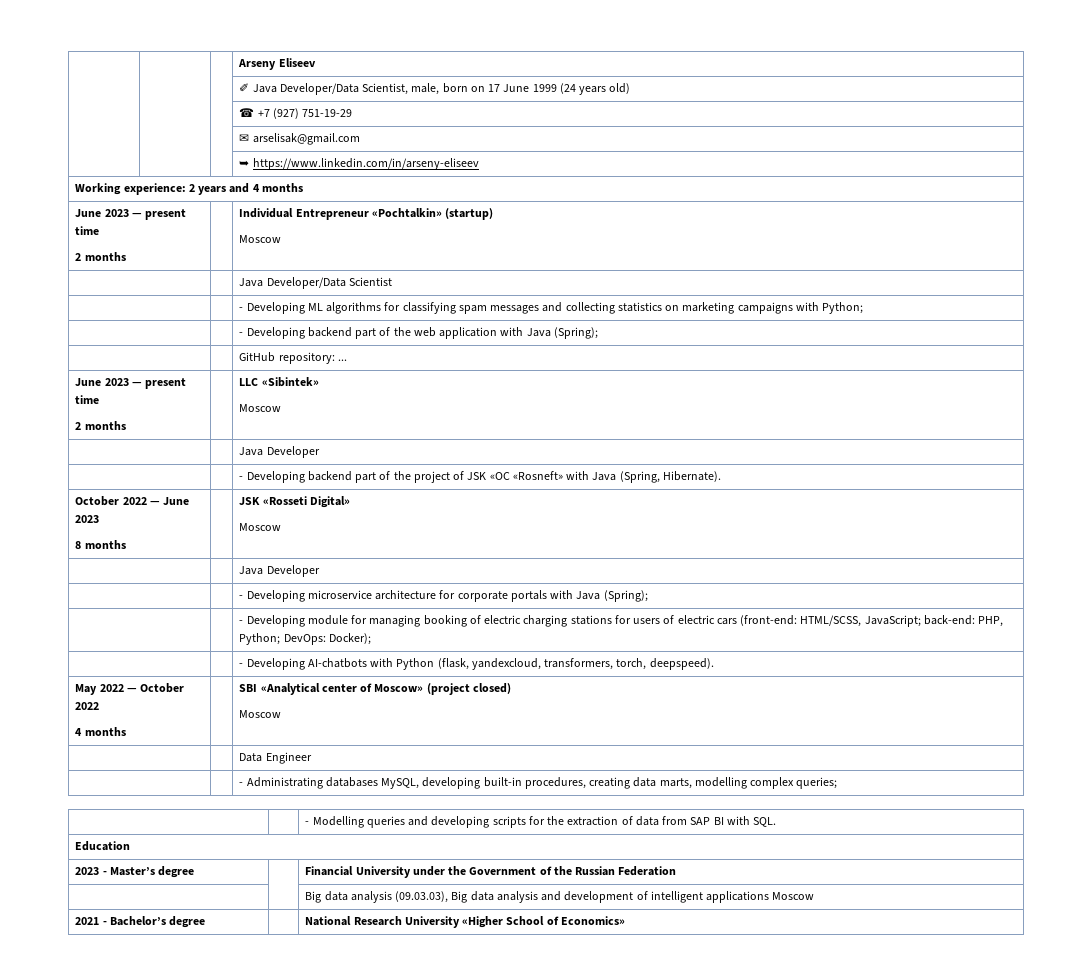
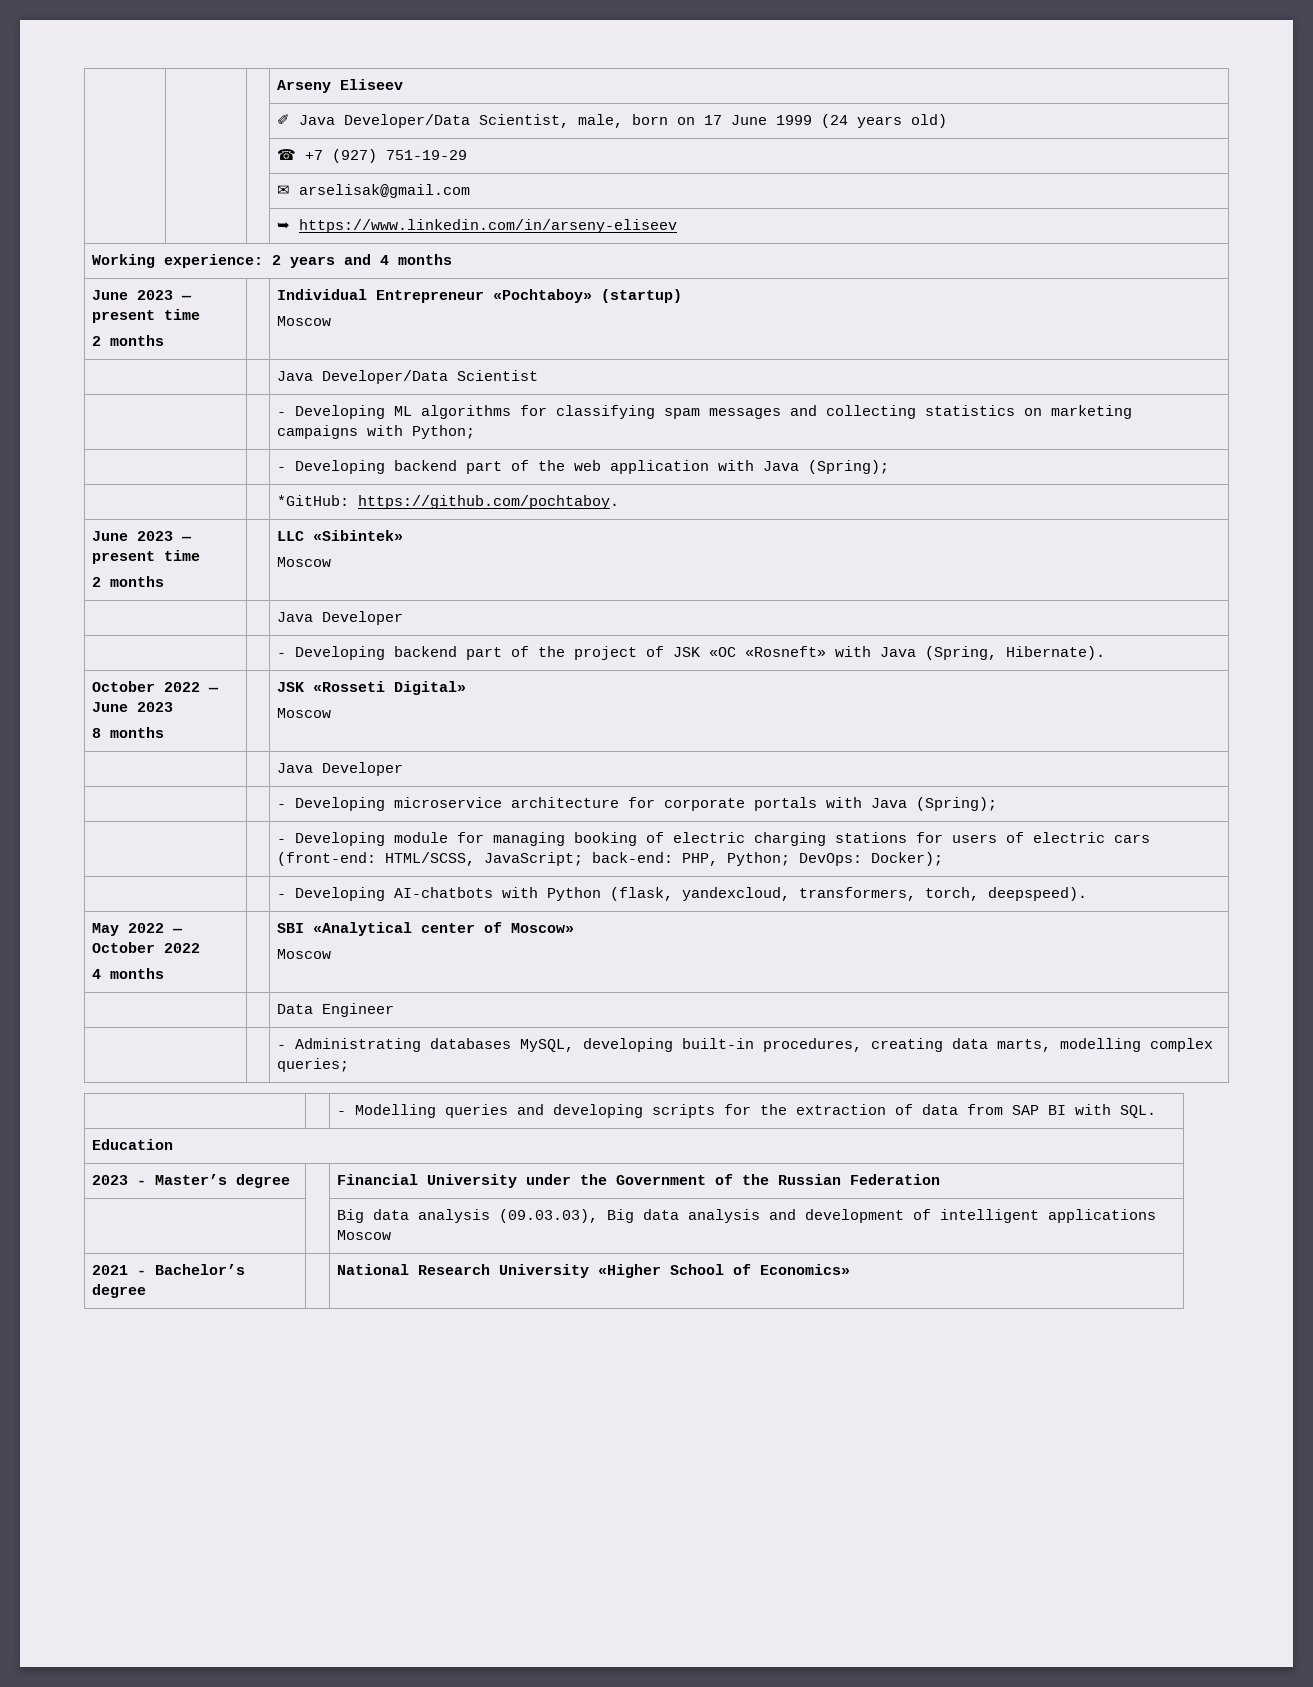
[371,208,442,218] «Pochtalkin» -> [493,289,593,303] «Pochtaboy»
[239,352,347,364] GitHub repository: ... -> [277,495,620,509] *GitHub: https://github.com/pochtaboy.
[426,683,511,695] (project closed) -> (575, 928) none

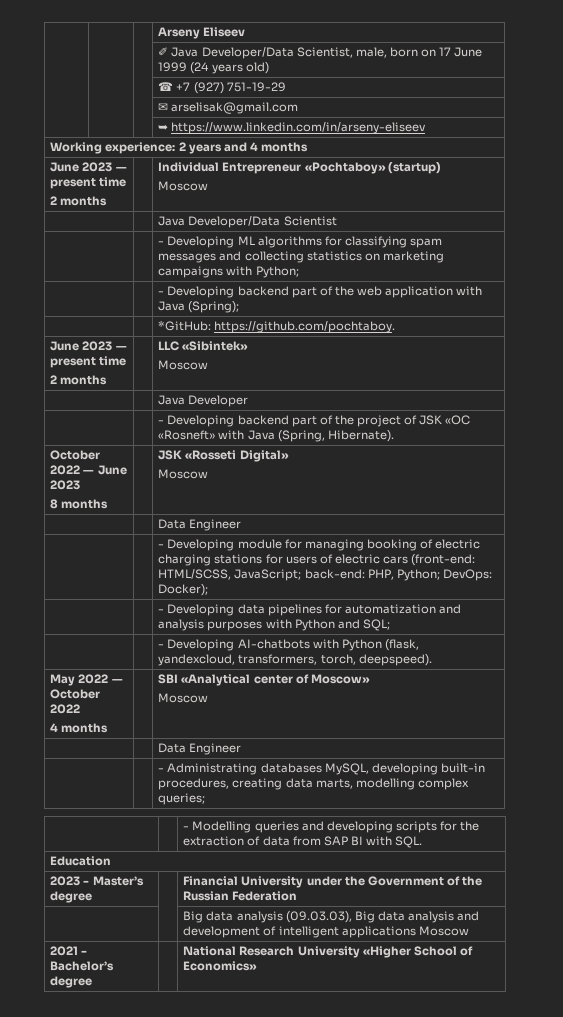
[277,762,404,776] [277,797,998,811] Java Developer // | | - Developing microservice architecture for corporate portals with Java (Spring); -> [158,519,242,531] Data Engineer
(944, 859) none -> [158,604,461,616] [158,619,390,631] // | | - Developing data pipelines for automatization and analysis purposes with Python and SQL;

